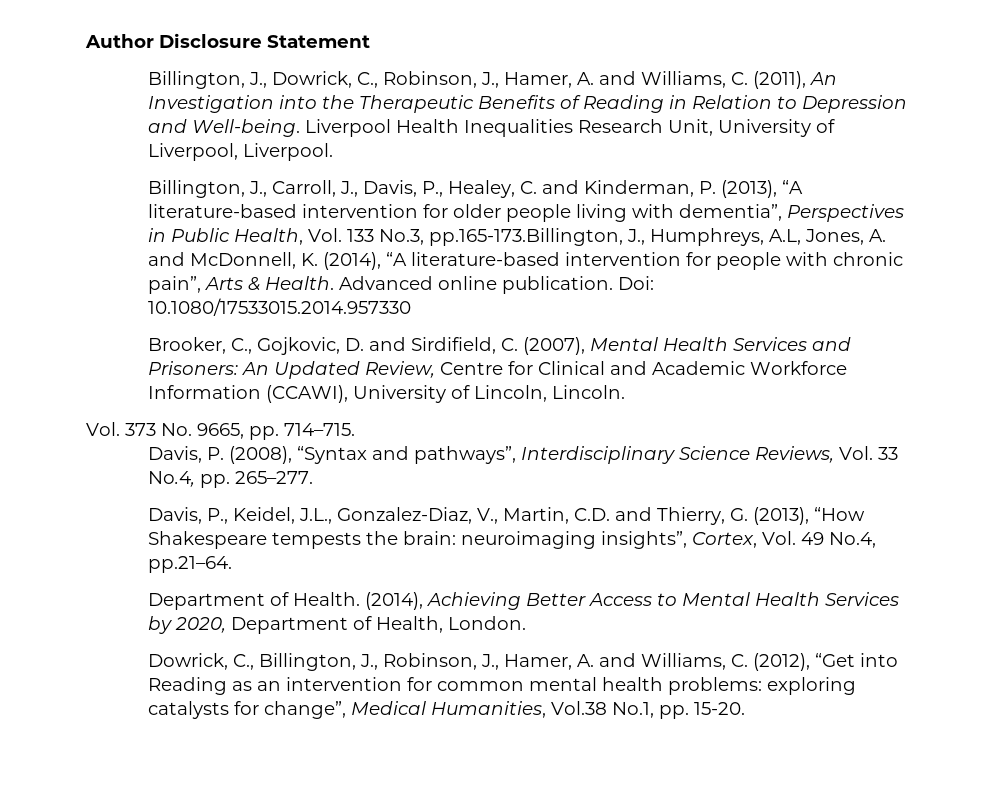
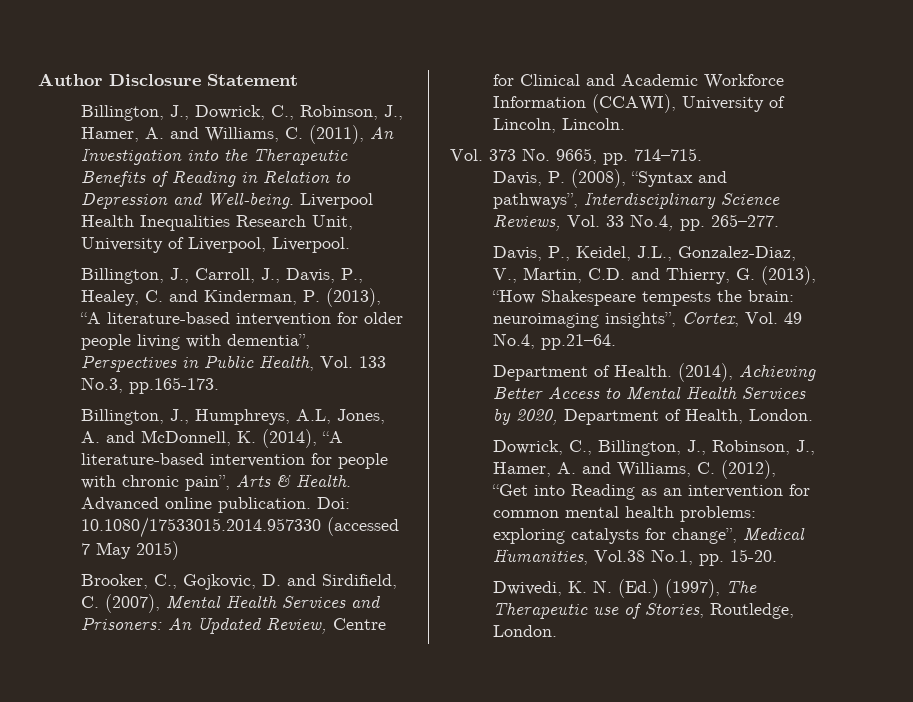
[429,228,624,246] pp.165-173.Billington, -> [129,377,220,394] [81,409,165,425] pp.165-173. // Billington,
(412, 307) none -> [327,517,400,536] [81,541,180,560] (accessed 7 May 2015)
(746, 708) none -> [493,579,758,598] [493,602,795,619] [493,625,558,637] // Dwivedi, K. N. (Ed.) (1997), The Therapeutic use of Stories, Routledge, London.

